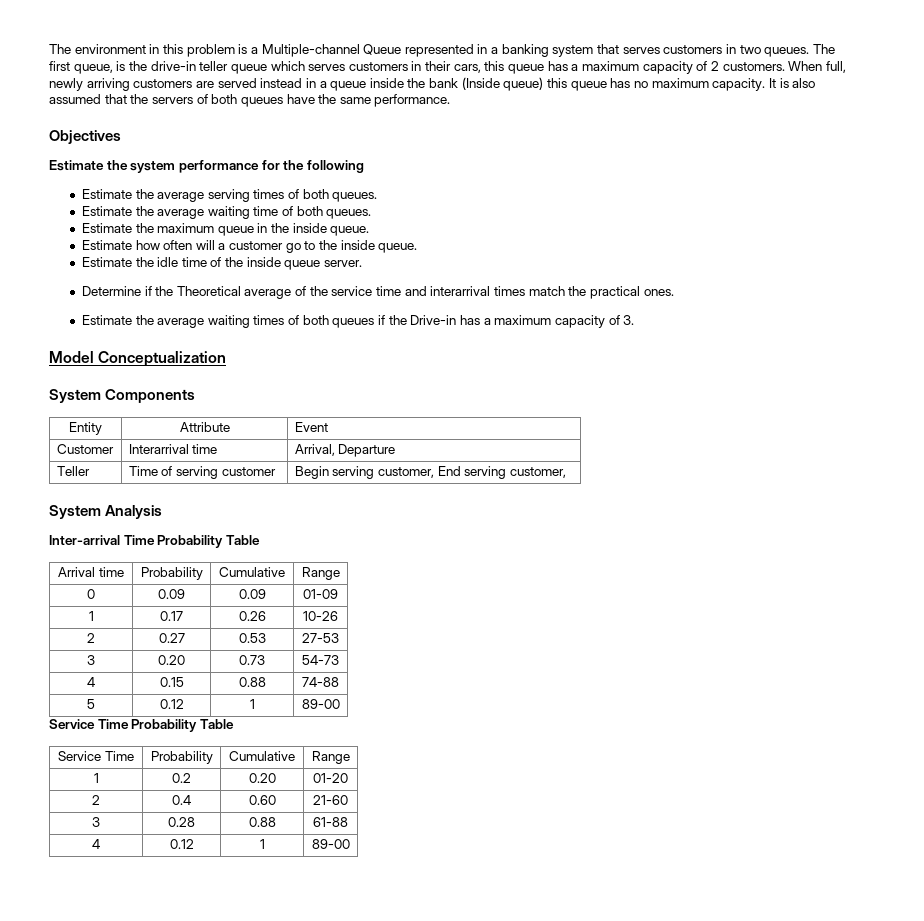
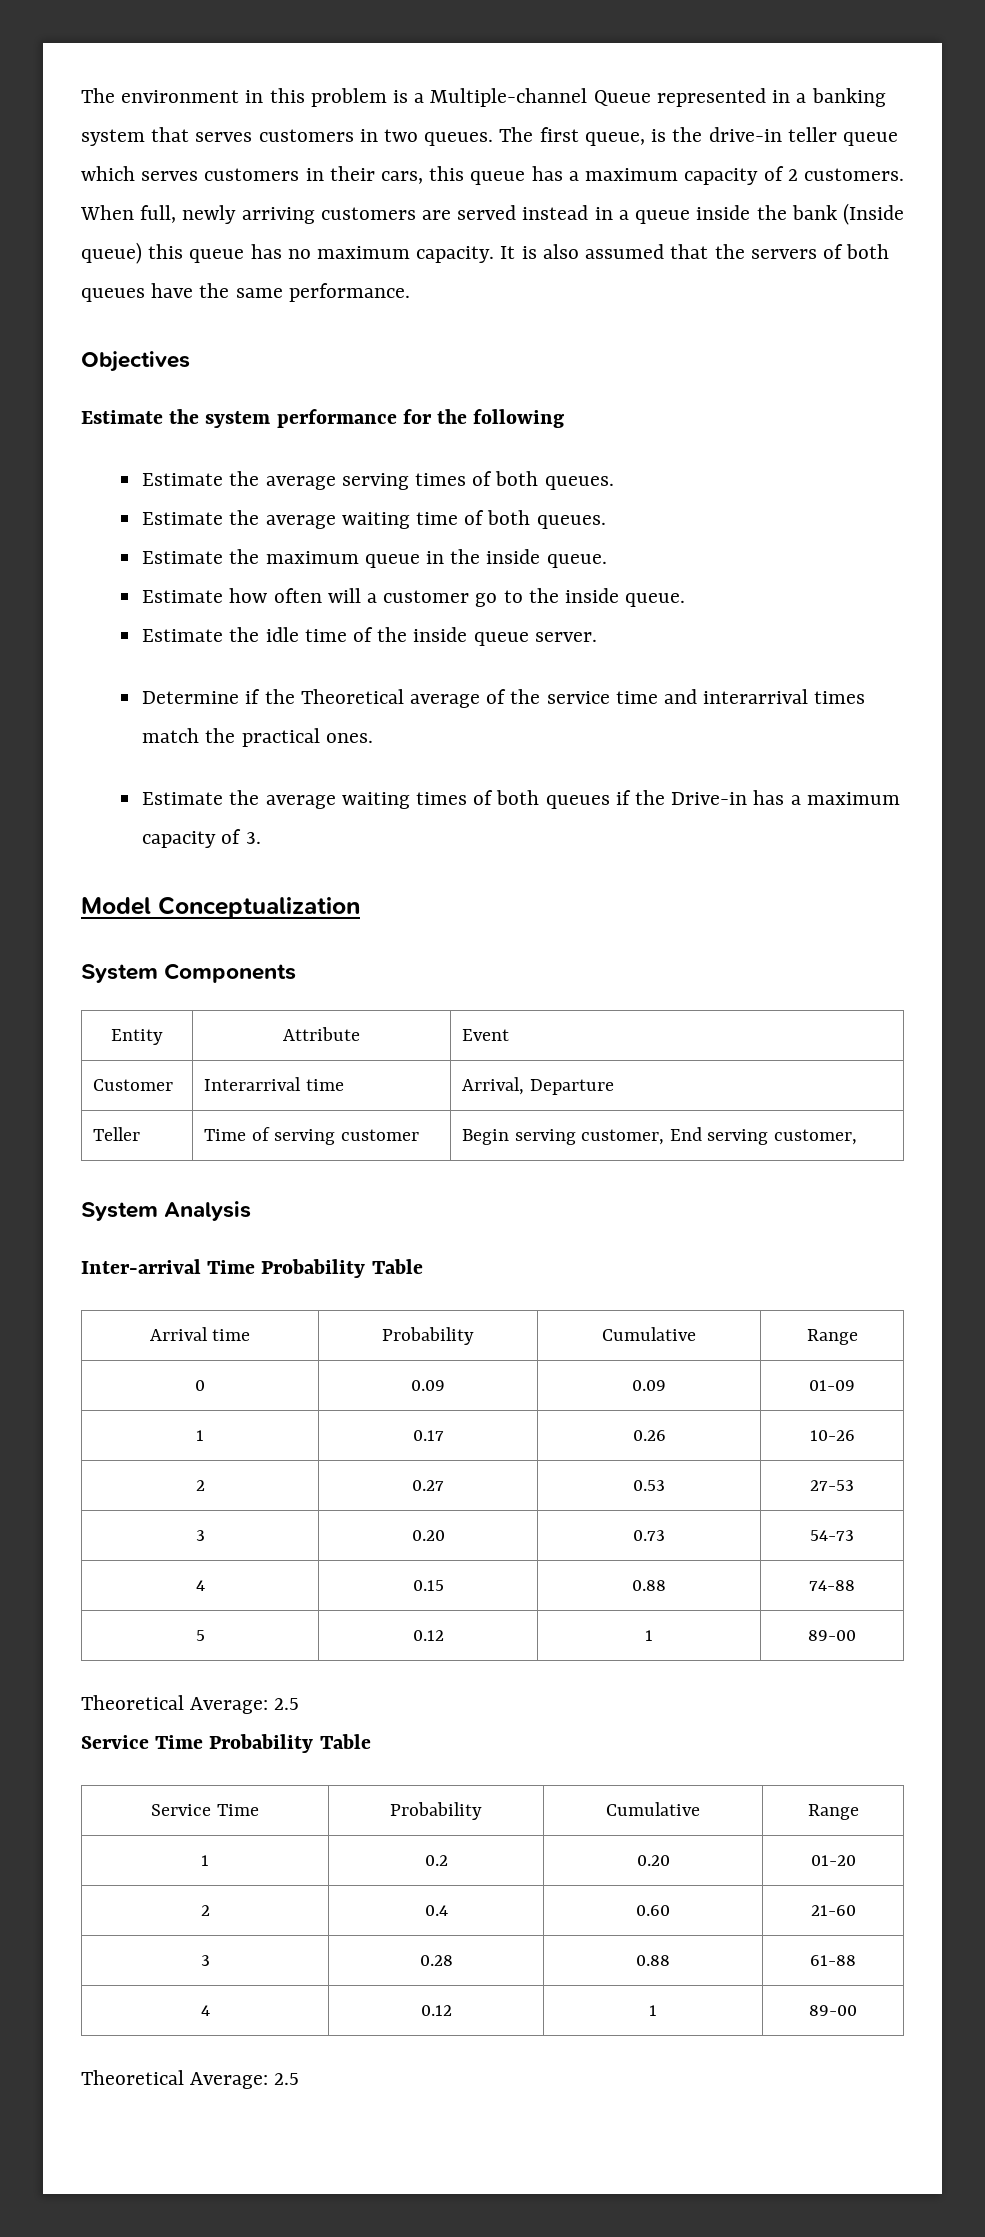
(340, 704) none -> [81,1695,300,1714] // Theoretical Average: 2.5
(350, 844) none -> [81,2070,300,2089] // Theoretical Average: 2.5

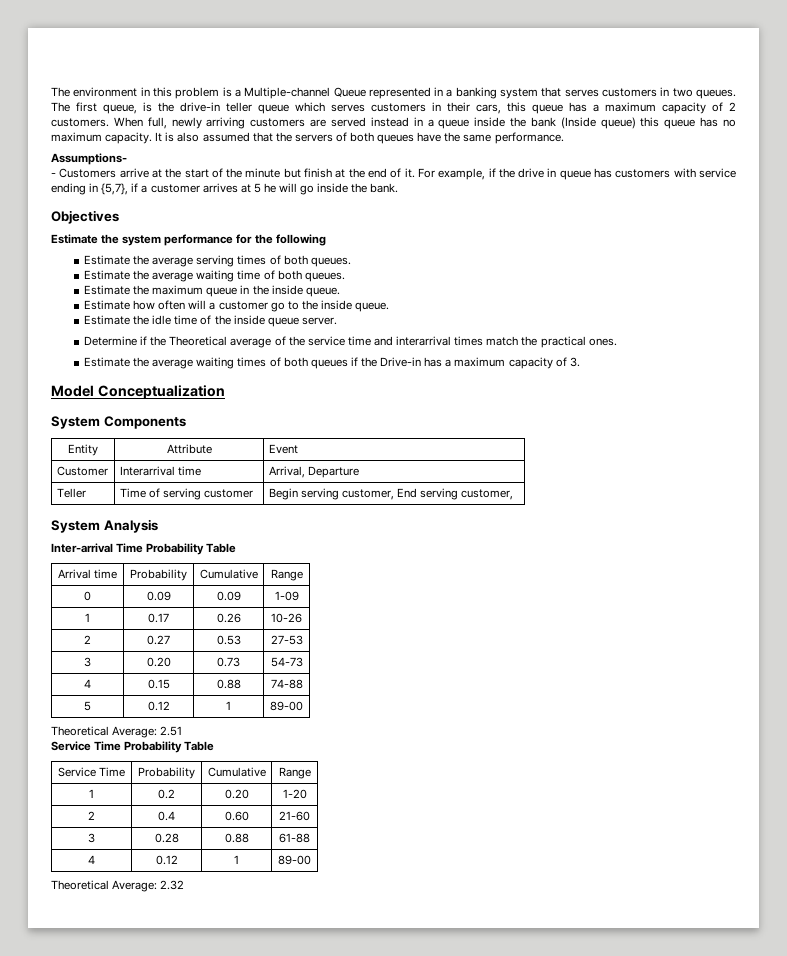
(410, 292) none -> [51,153,127,165] [51,168,736,180] [51,183,399,195] // Assumptions- // - Customers arrive at the start of the minute but finish at the end of it. For example, if the drive in queue has customers with service ending in {5,7}, if a customer arrives at 5 he will go inside the bank.
[809,1380,855,1391] 01-09 -> [274,591,299,601] 1-09
[274,1698,300,1710] 2.5 -> [160,726,183,736] 2.51
[810,1855,856,1866] 01-20 -> [282,789,307,799] 1-20
[274,2073,300,2085] 2.5 -> [160,880,185,890] 2.32

